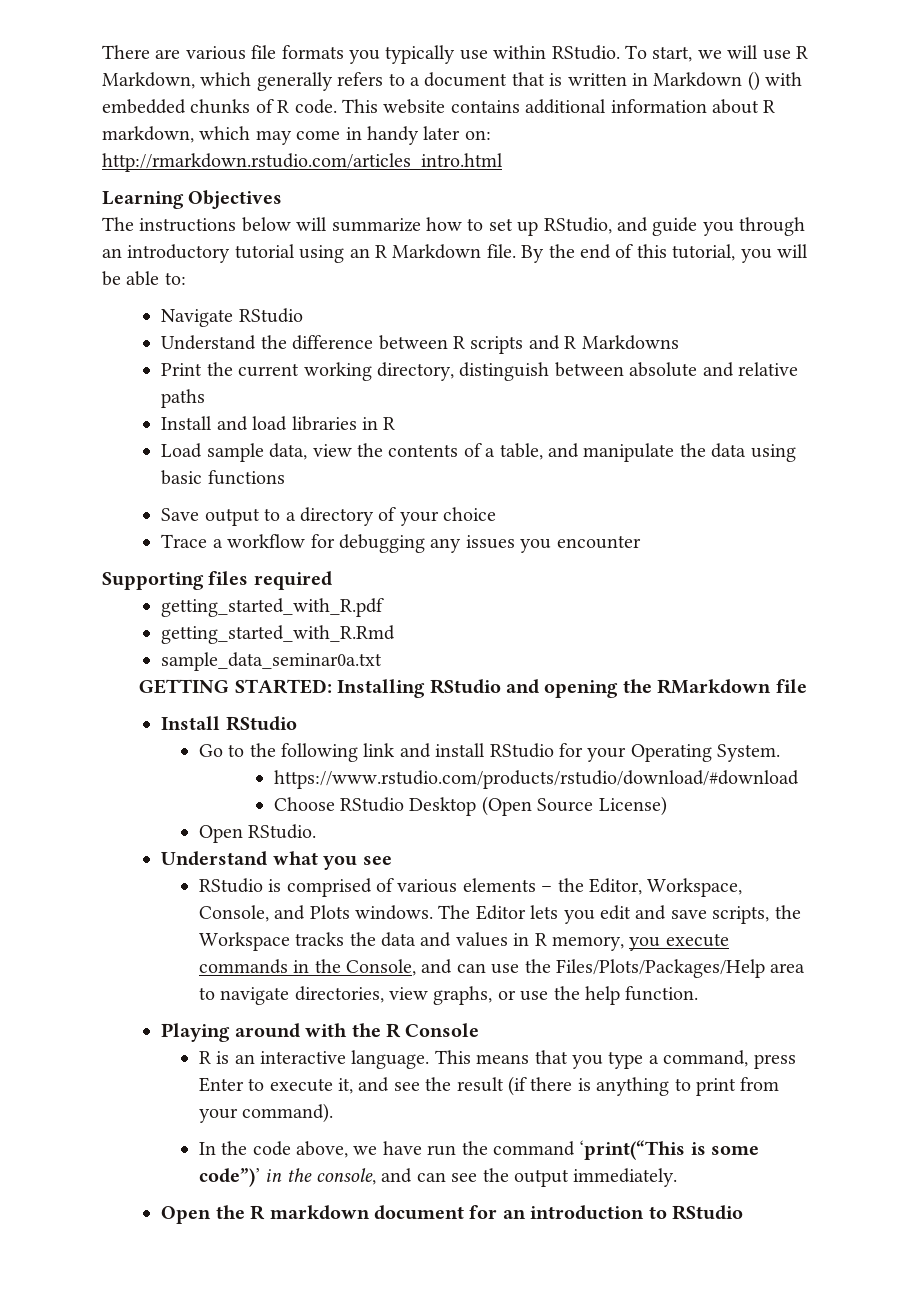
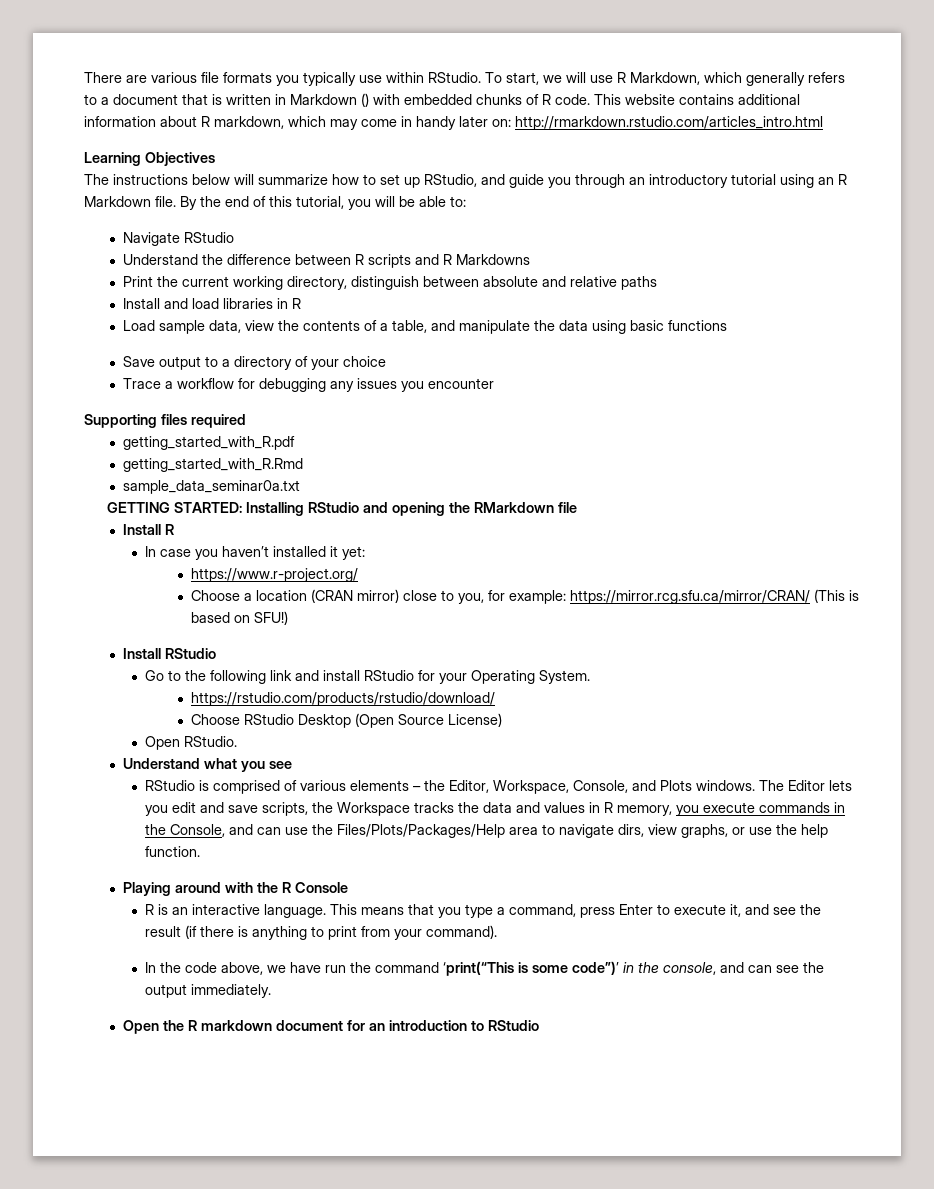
(807, 686) none -> [122,524,174,535] [145,546,366,560] [190,568,358,582] [190,589,859,604] [190,611,288,625] // Install R // In case you haven’t installed it yet: // https://www.r-project.org/ // Choose a location (CRAN mirror) close to you, for example: https://mirror.rcg.sfu.ca/mirror/CRAN/ (This is based on SFU!)
[273,770,799,789] https://www.rstudio.com/products/rstudio/download/#download -> [190,692,495,706] https://rstudio.com/products/rstudio/download/
[294,986,384,1003] directories, -> [618,824,645,837] dirs,

